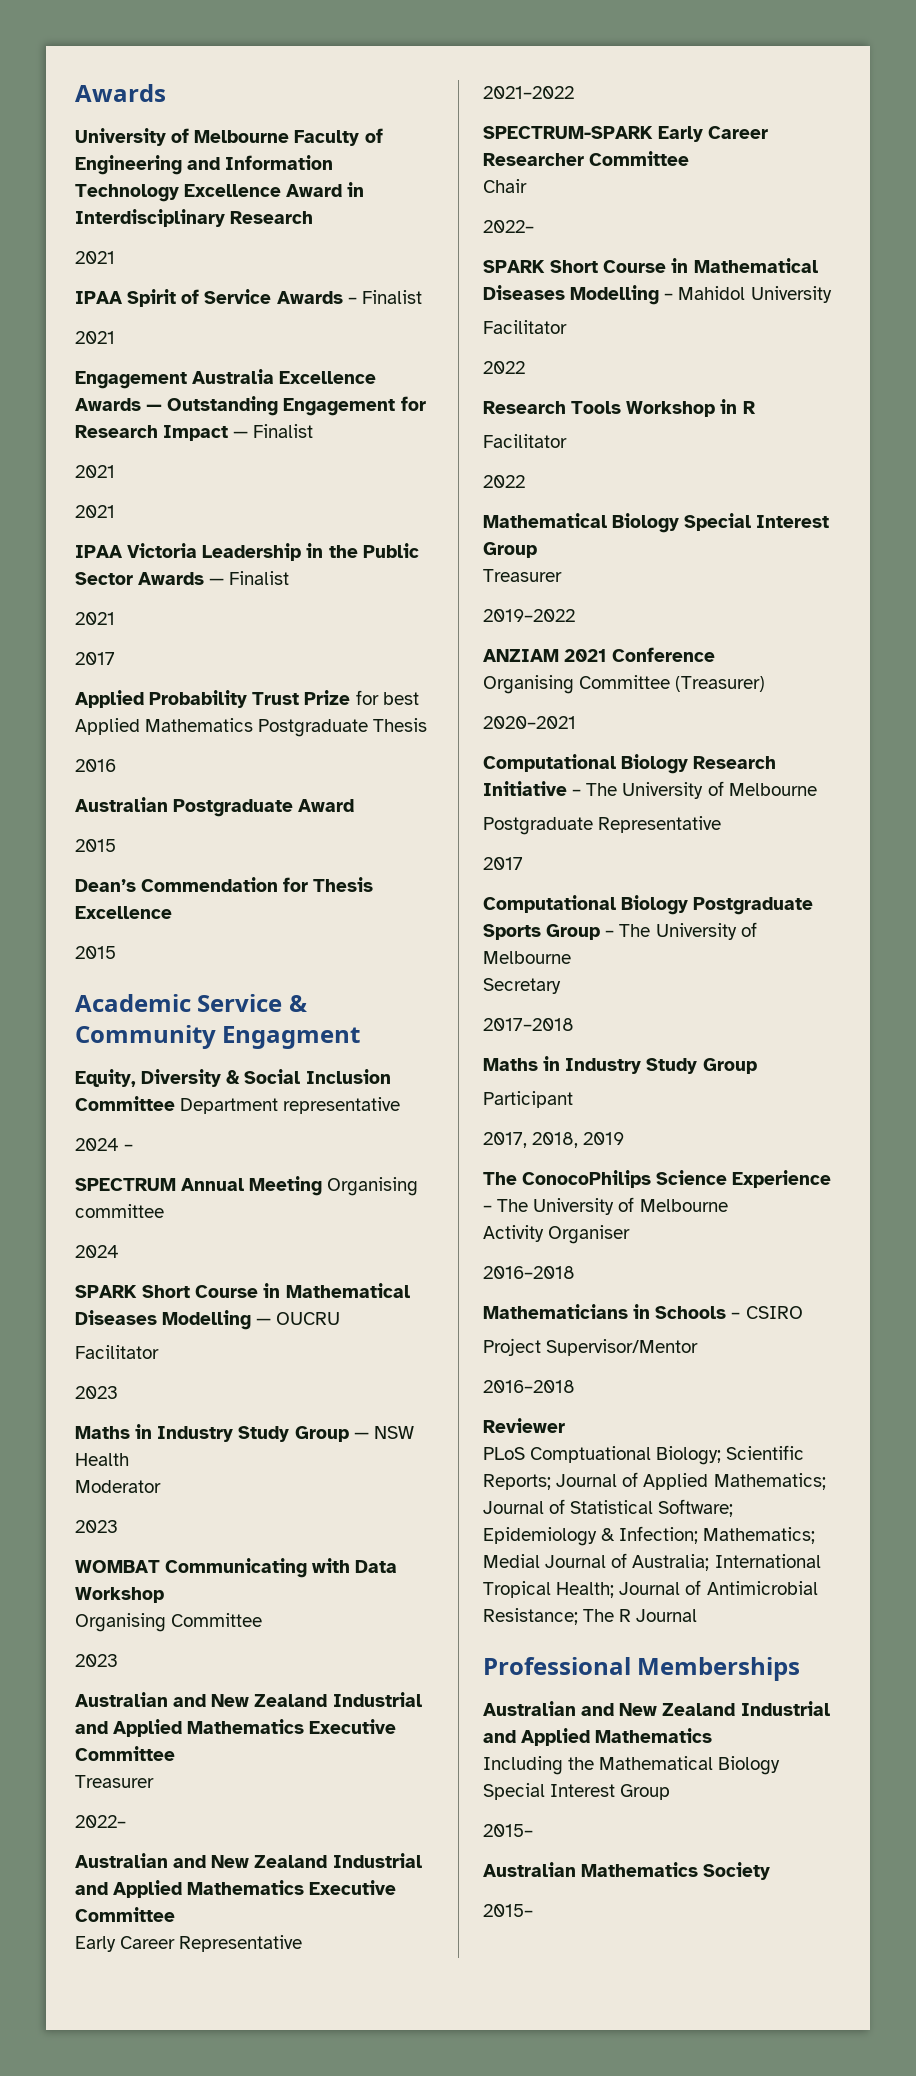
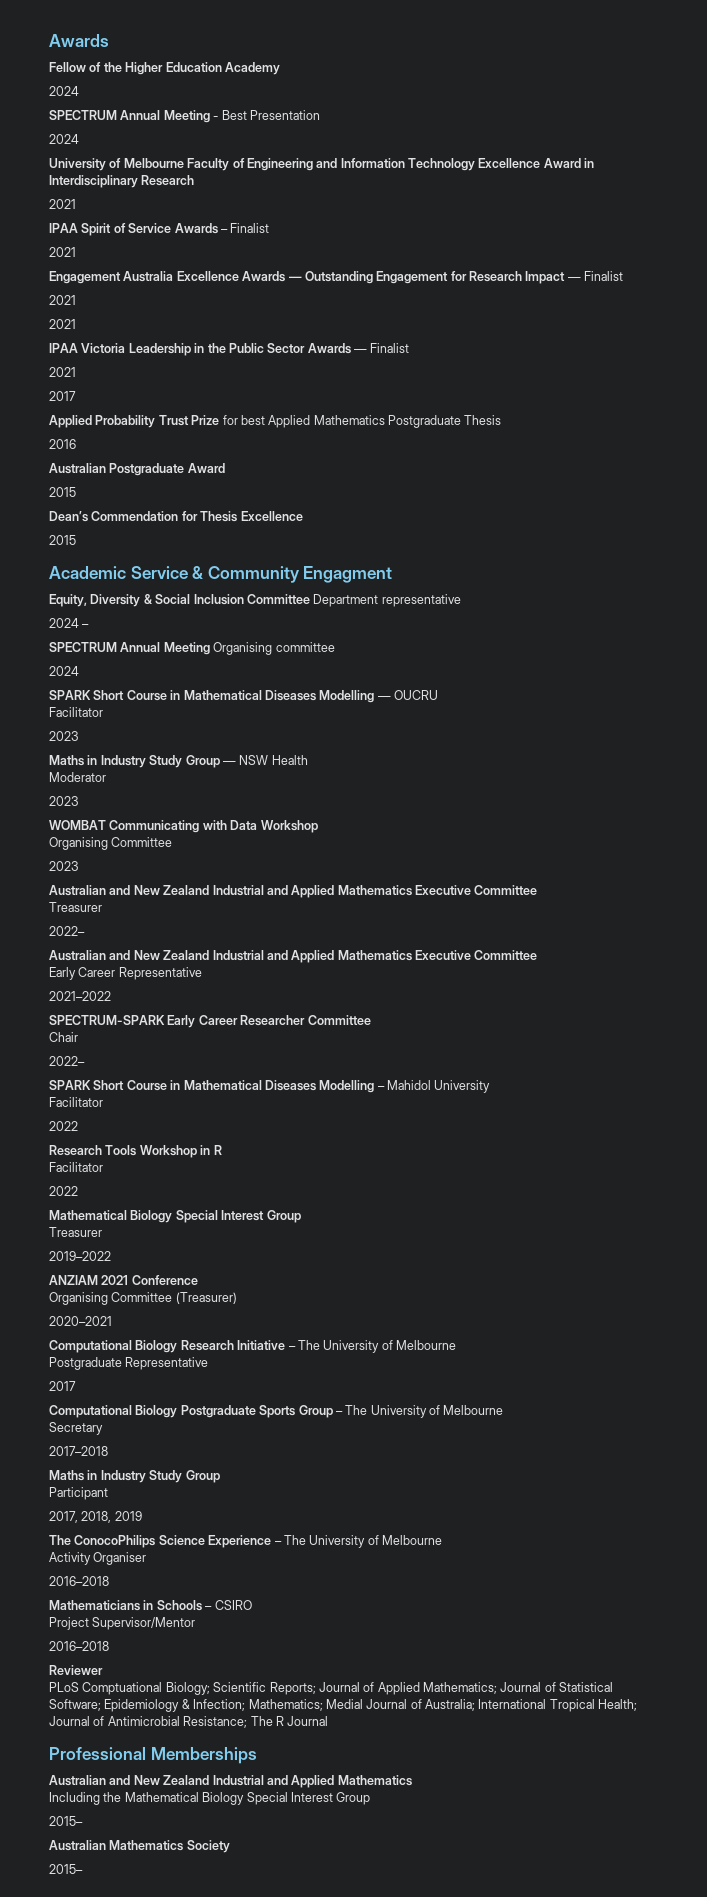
[75,84,166,102] Awards -> [49,34,109,47] [49,62,280,75] [49,86,79,96] [49,110,320,123] [49,134,79,144] Awards // Fellow of the Higher Education Academy // 2024 // SPECTRUM Annual Meeting - Best Presentation // 2024

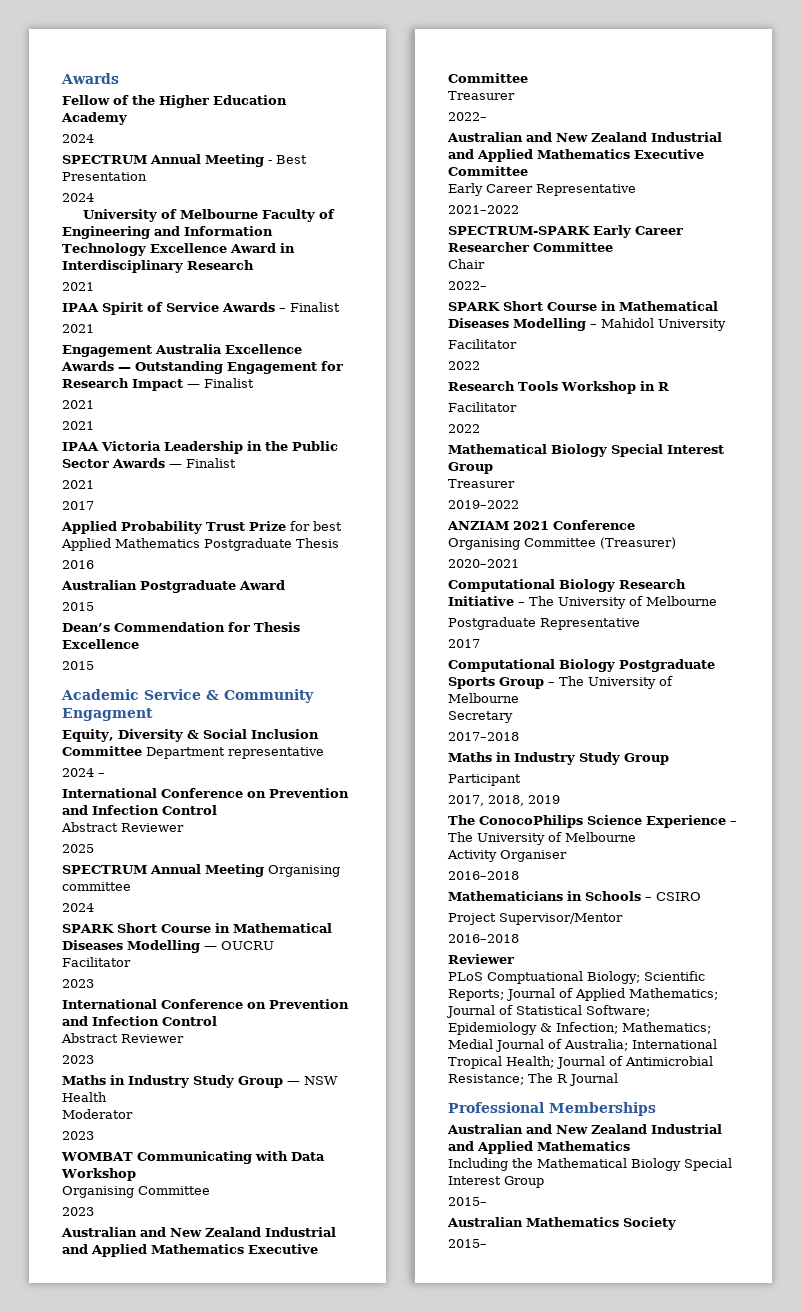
(90, 626) none -> [62,788,349,798] [62,805,217,815] [61,822,184,832] [62,844,94,853] // International Conference on Prevention and Infection Control // Abstract Reviewer // 2025
(78, 736) none -> [62,999,349,1009] [62,1016,217,1026] [61,1033,184,1043] [62,1055,94,1064] // International Conference on Prevention and Infection Control // Abstract Reviewer // 2023

